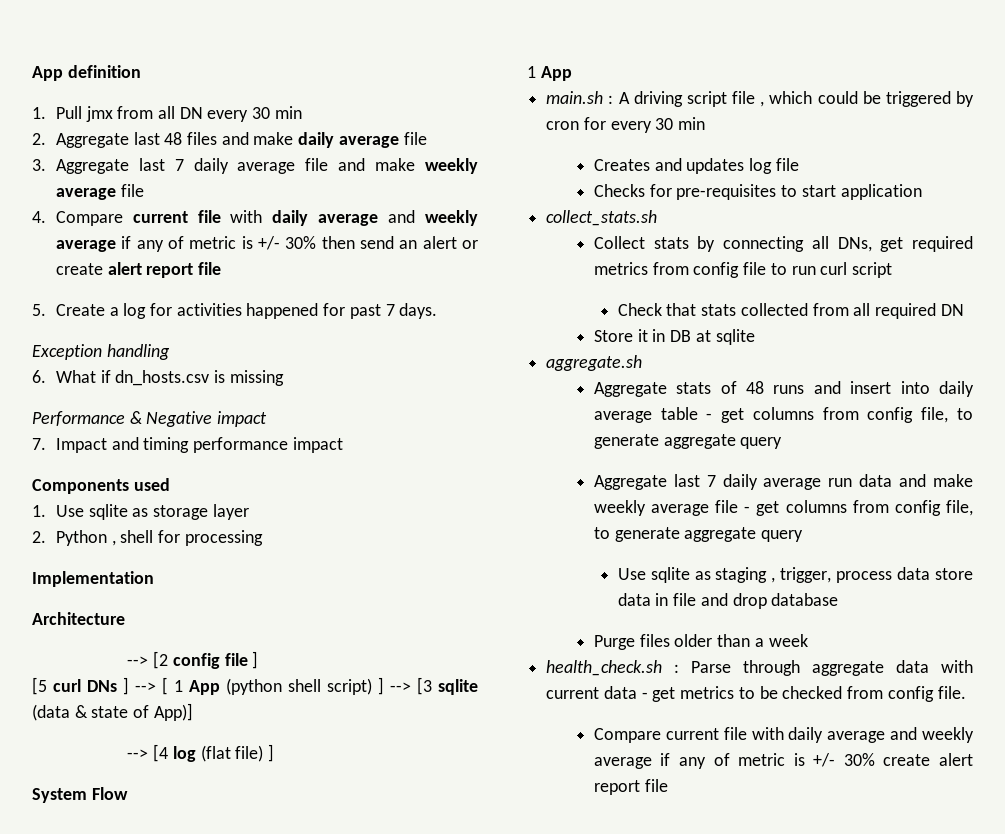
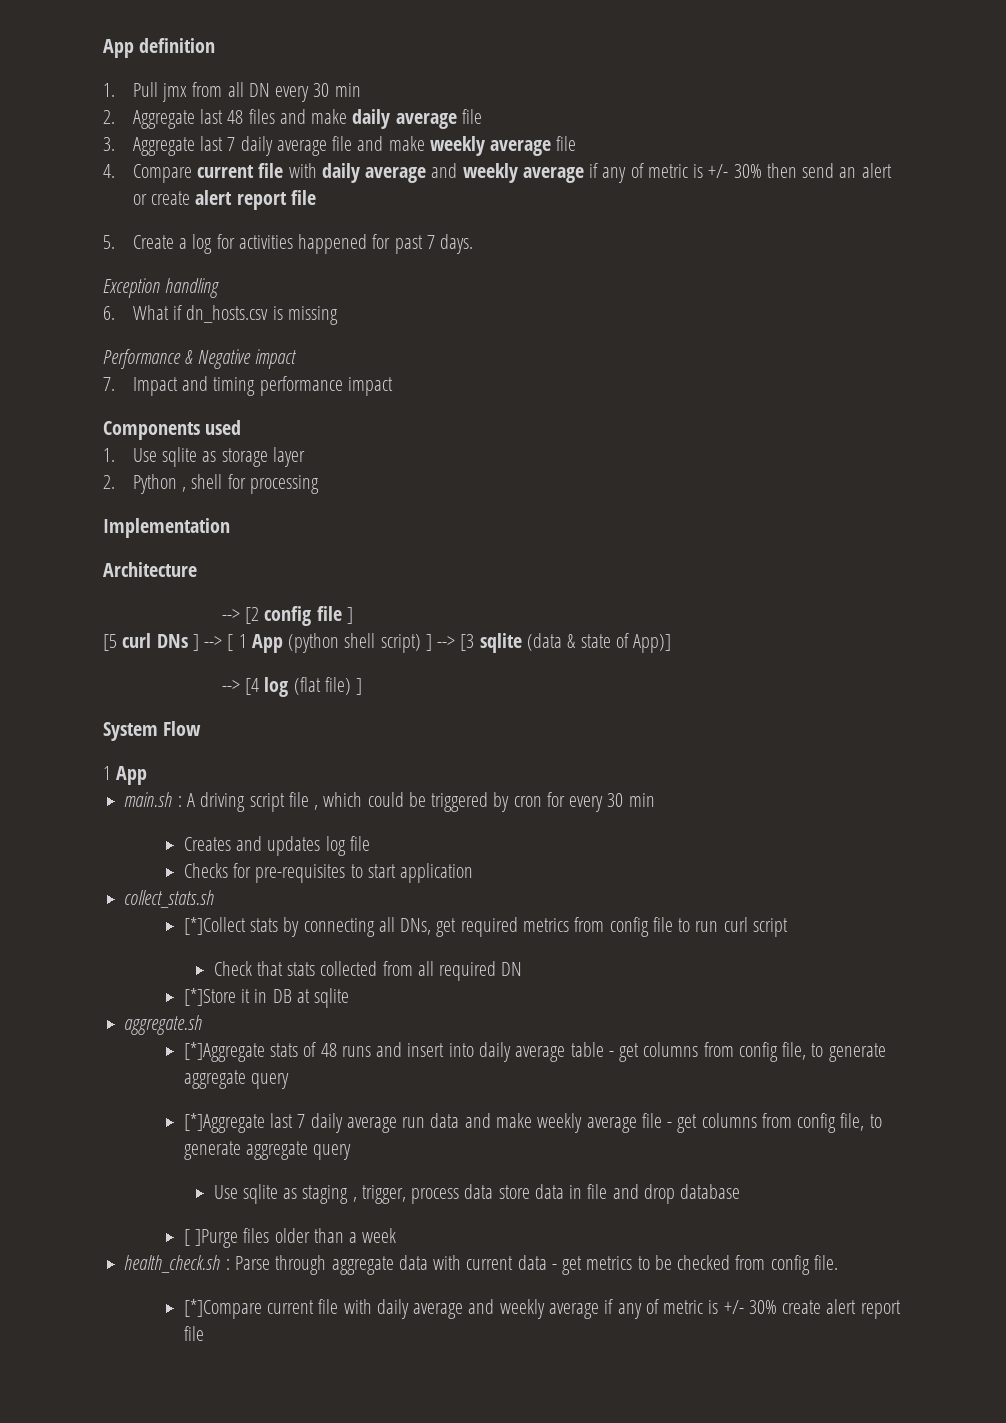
[593,236,645,249] Collect -> [183,917,246,935] [*]Collect
[593,330,633,342] Store -> [183,988,236,1006] [*]Store
[593,382,667,397] Aggregate -> [183,1042,265,1062] [*]Aggregate
[593,475,667,490] Aggregate -> [183,1113,265,1133] [*]Aggregate
[593,635,635,650] Purge -> [183,1229,239,1248] [ ]Purge
[593,728,661,743] Compare -> [183,1299,262,1319] [*]Compare

